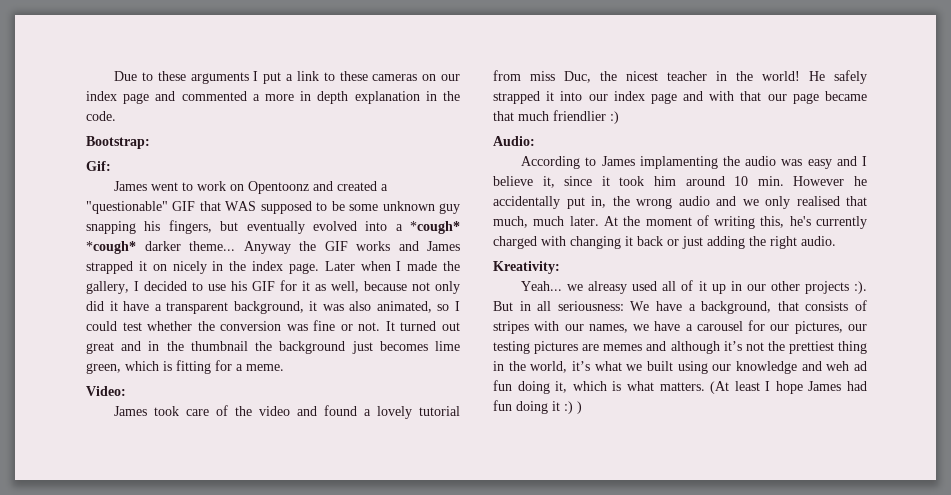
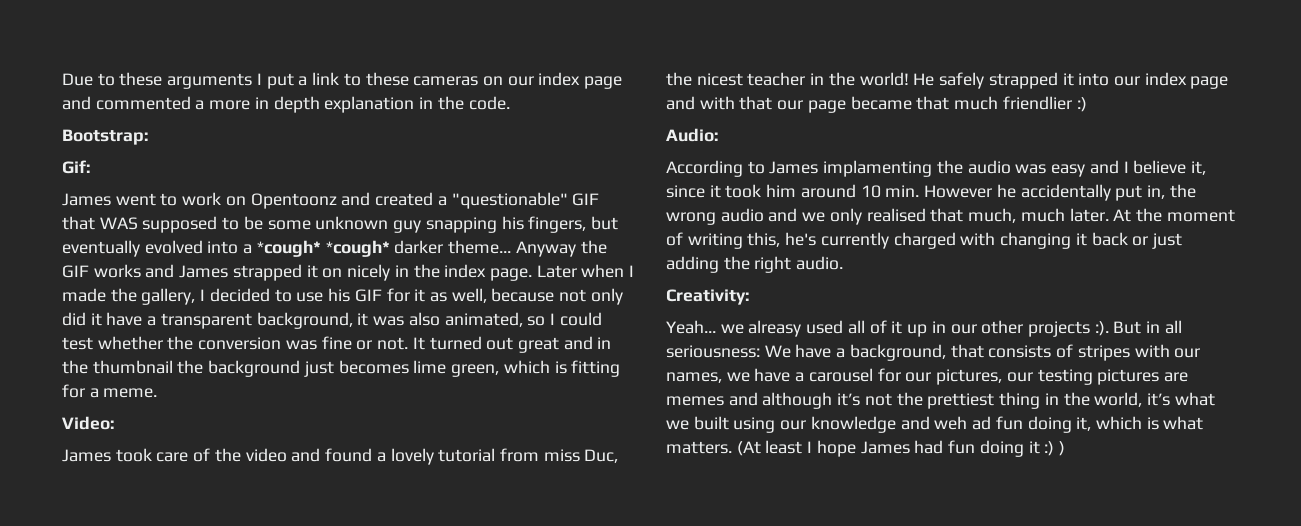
[493,261,560,274] Kreativity: -> [666,289,749,305] Creativity:

